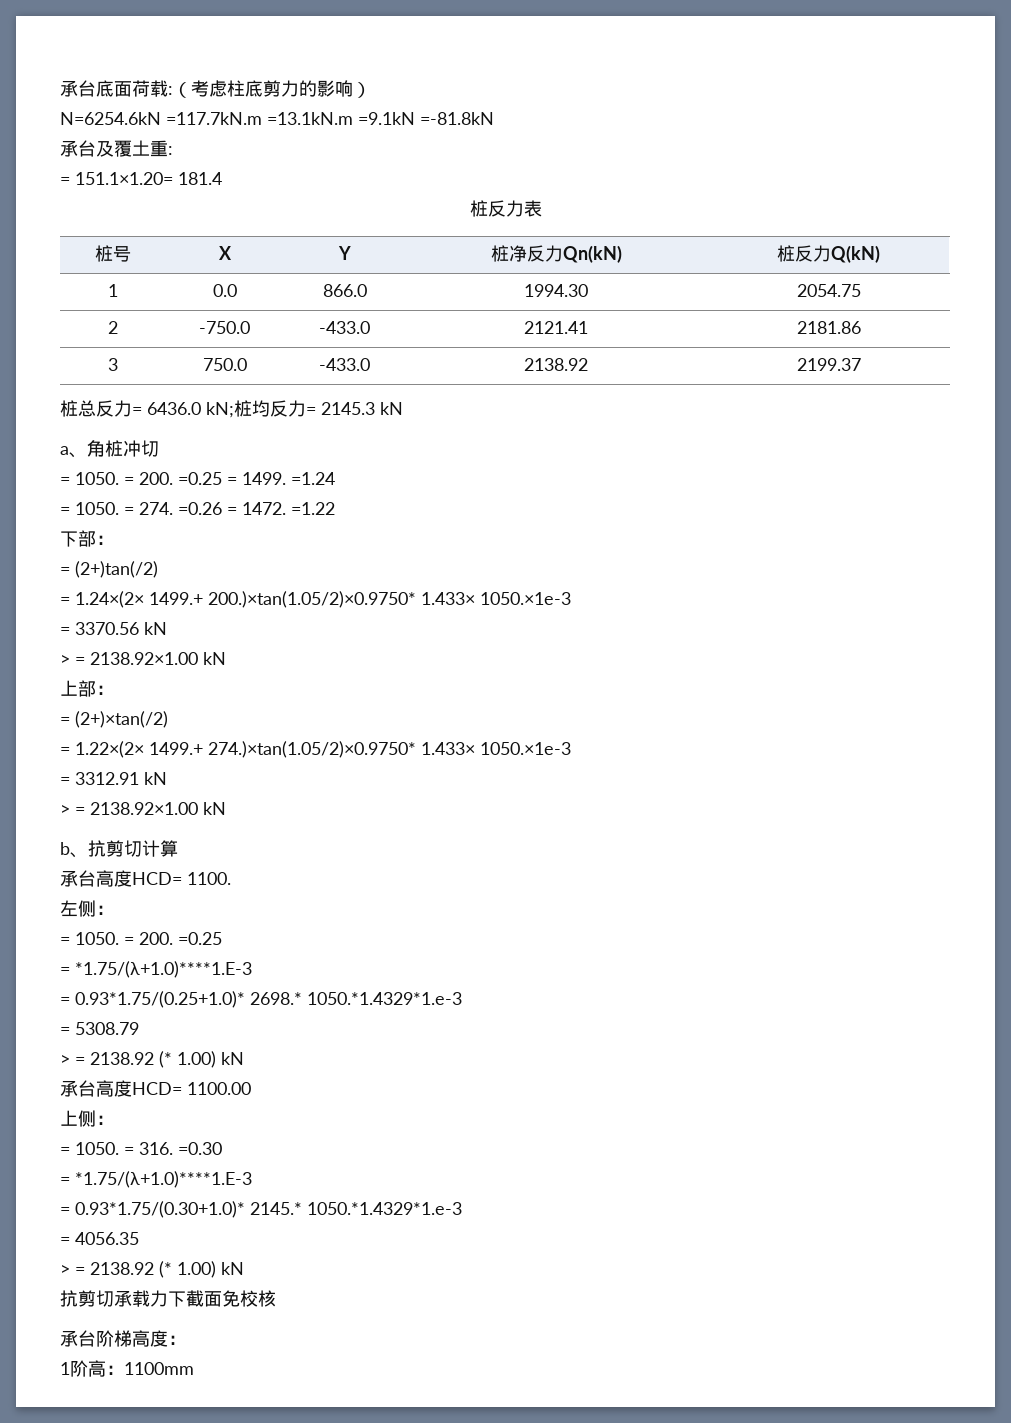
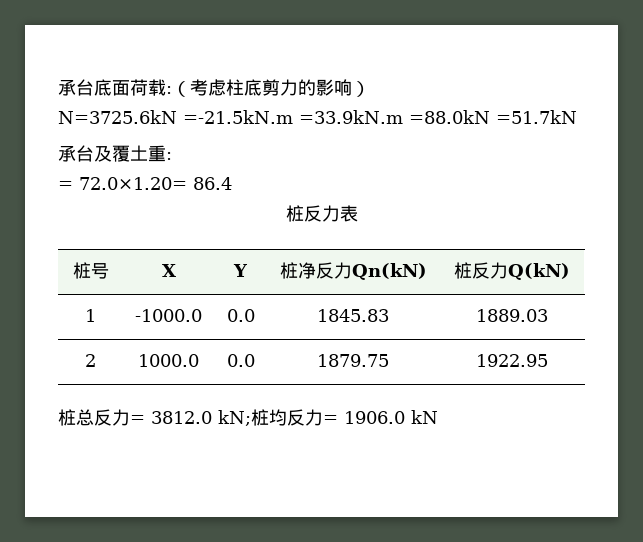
[60,112,494,125] N=6254.6kN =117.7kN.m =13.1kN.m =9.1kN =-81.8kN -> [58,110,577,124] N=3725.6kN =-21.5kN.m =33.9kN.m =88.0kN =51.7kN
[75,172,222,185] 151.1×1.20= 181.4 -> [79,177,232,190] 72.0×1.20= 86.4
[212,284,237,297] [322,284,367,297] [524,284,588,297] [796,284,861,297] [107,321,118,334] [199,321,250,334] [319,321,370,334] [524,321,588,334] [796,321,861,334] [107,358,118,371] [202,358,247,371] [319,358,370,371] [524,358,588,371] [796,358,861,371] | 0.0 | 866.0 | 1994.30 | 2054.75 // 2 | -750.0 | -433.0 | 2121.41 | 2181.86 // 3 | 750.0 | -433.0 | 2138.92 | 2199.37 -> [135,309,202,322] [226,309,255,322] [317,309,389,322] [476,309,548,322] [85,354,96,367] [138,354,199,367] [226,354,255,367] [317,354,389,367] [476,354,548,367] | -1000.0 | 0.0 | 1845.83 | 1889.03 // 2 | 1000.0 | 0.0 | 1879.75 | 1922.95
[147,402,201,415] 6436.0 -> [151,411,212,424] 3812.0
[321,402,403,415] [60,440,159,458] [60,472,335,485] [60,502,335,515] [60,530,114,547] [60,561,158,578] [60,591,571,608] [60,622,167,635] [60,652,226,665] [60,680,114,697] [60,711,168,728] [60,741,571,758] [60,772,167,785] [60,802,226,815] [60,840,178,858] [60,870,231,887] [60,900,114,917] [60,932,222,945] [60,961,252,978] [60,991,462,1008] [60,1022,139,1035] [60,1051,244,1068] [60,1080,251,1097] [60,1110,114,1127] [60,1142,222,1155] [60,1171,252,1188] [60,1201,462,1218] [60,1232,139,1245] [60,1261,244,1278] [60,1290,276,1307] [60,1330,186,1347] [60,1360,194,1377] 2145.3 kN // a、角桩冲切 // = 1050. = 200. =0.25 = 1499. =1.24 // = 1050. = 274. =0.26 = 1472. =1.22 // 下部： // = (2+)tan(/2) // = 1.24×(2× 1499.+ 200.)×tan(1.05/2)×0.9750* 1.433× 1050.×1e-3 // = 3370.56 kN // > = 2138.92×1.00 kN // 上部： // = (2+)×tan(/2) // = 1.22×(2× 1499.+ 274.)×tan(1.05/2)×0.9750* 1.433× 1050.×1e-3 // = 3312.91 kN // > = 2138.92×1.00 kN // b、抗剪切计算 // 承台高度HCD= 1100. // 左侧： // = 1050. = 200. =0.25 // = *1.75/(λ+1.0)****1.E-3 // = 0.93*1.75/(0.25+1.0)* 2698.* 1050.*1.4329*1.e-3 // = 5308.79 // > = 2138.92 (* 1.00) kN // 承台高度HCD= 1100.00 // 上侧： // = 1050. = 316. =0.30 // = *1.75/(λ+1.0)****1.E-3 // = 0.93*1.75/(0.30+1.0)* 2145.* 1050.*1.4329*1.e-3 // = 4056.35 // > = 2138.92 (* 1.00) kN // 抗剪切承载力下截面免校核 // 承台阶梯高度： // 1阶高：1100mm -> [344,410,438,424] 1906.0 kN

